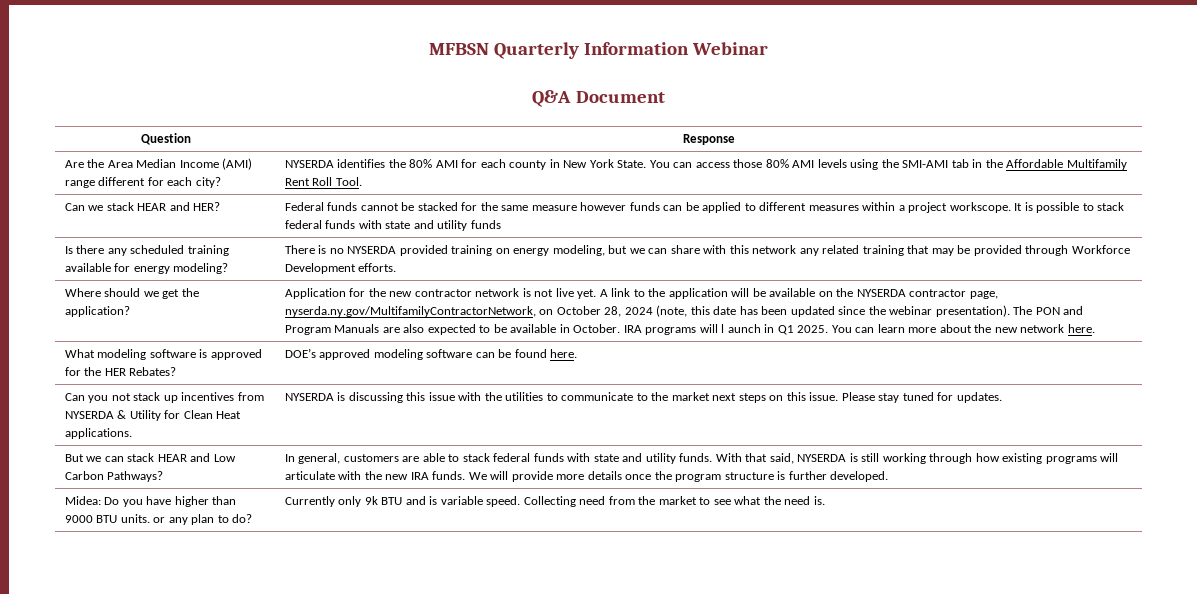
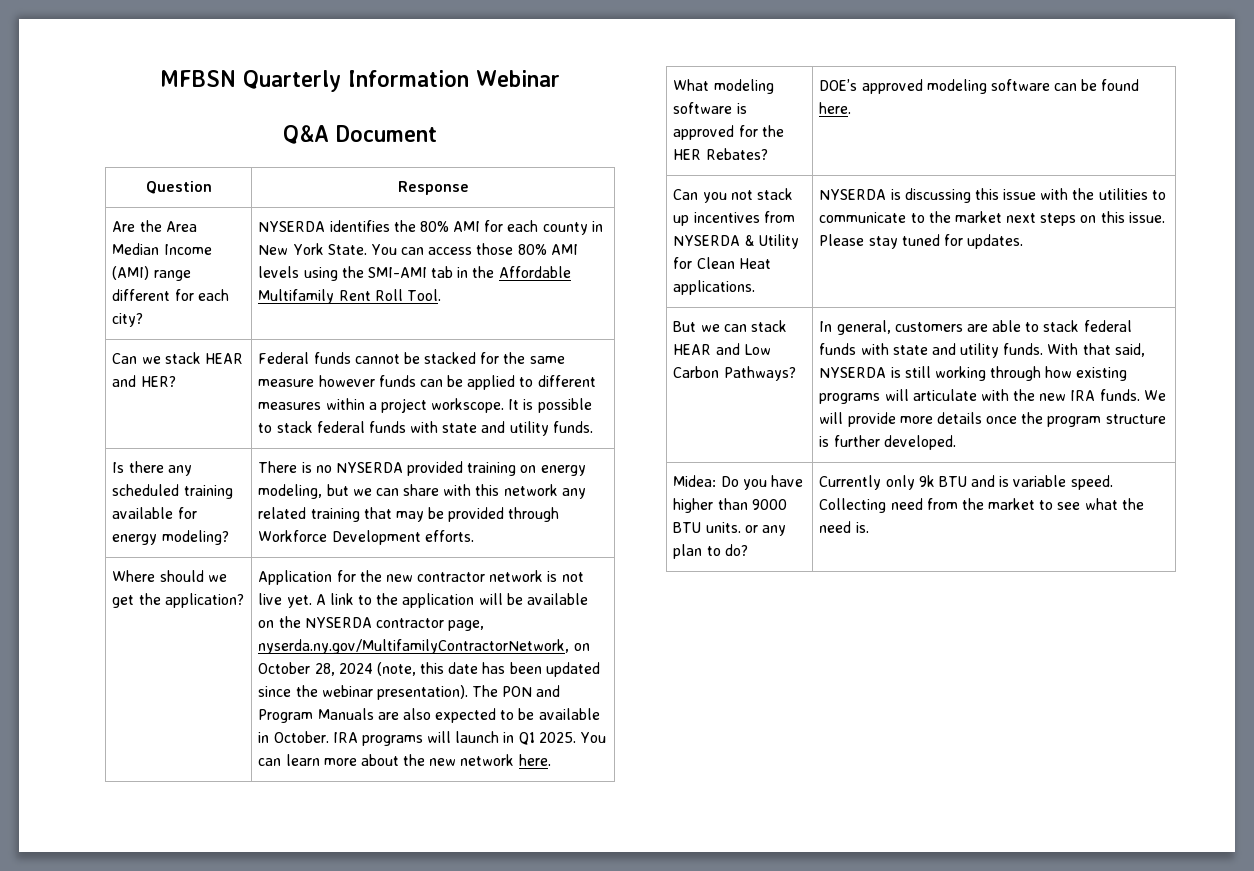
[470,220,501,229] funds -> [552,421,593,433] funds.
[721,324,761,333] l aunch -> [455,731,500,743] launch

